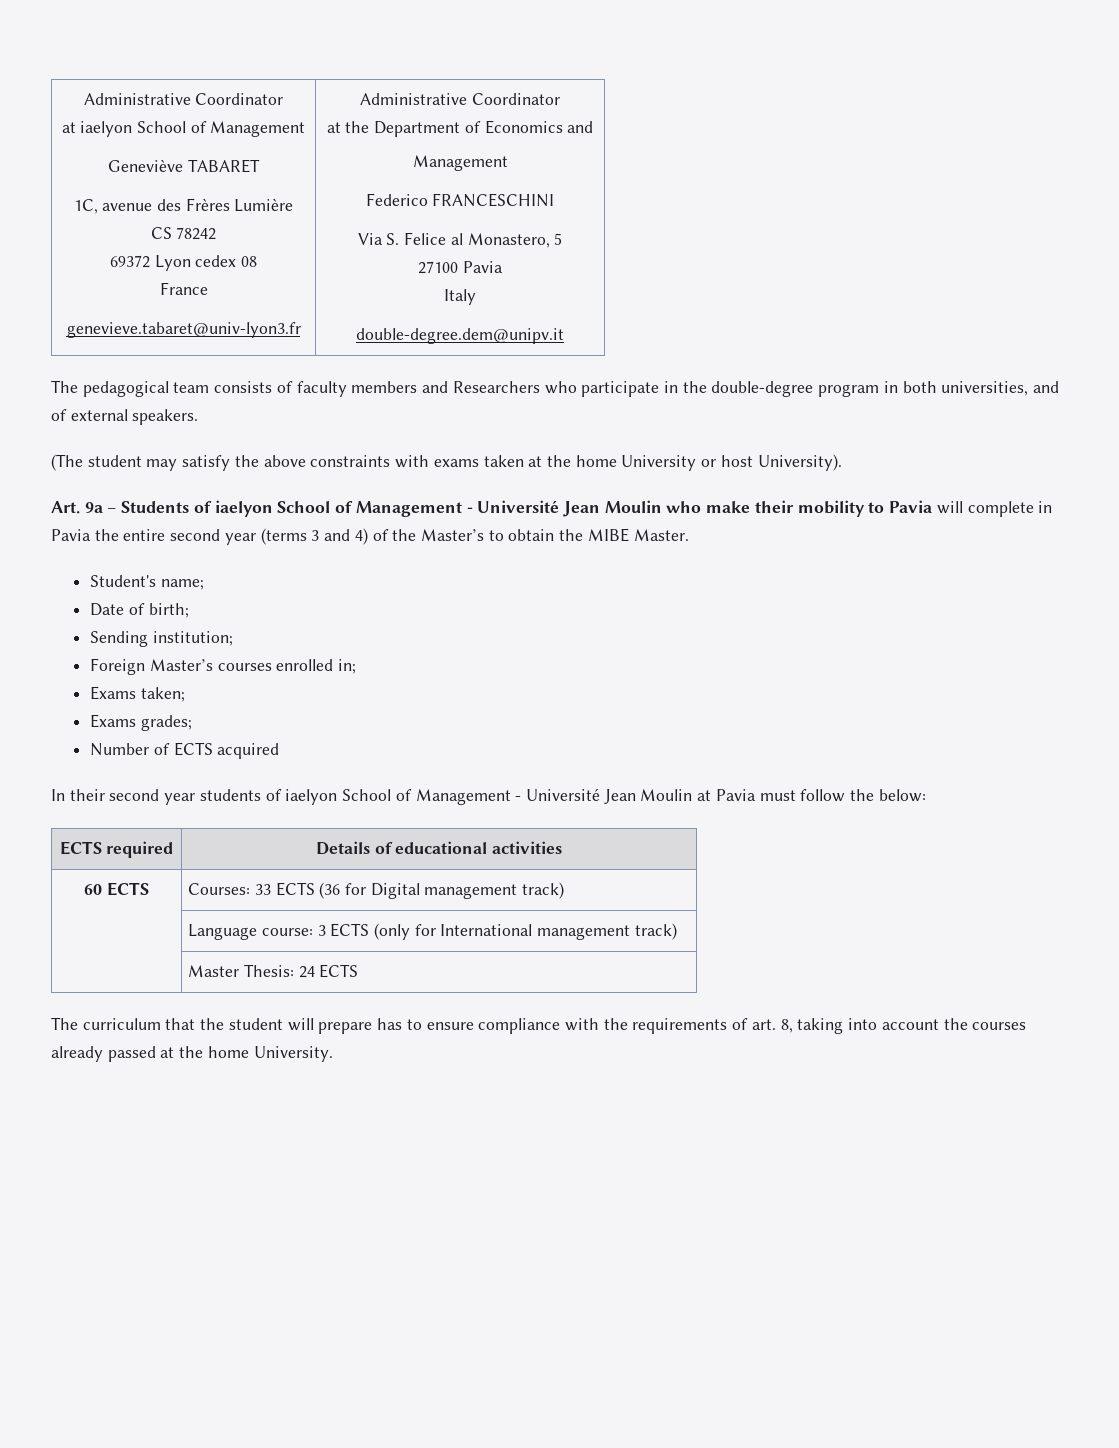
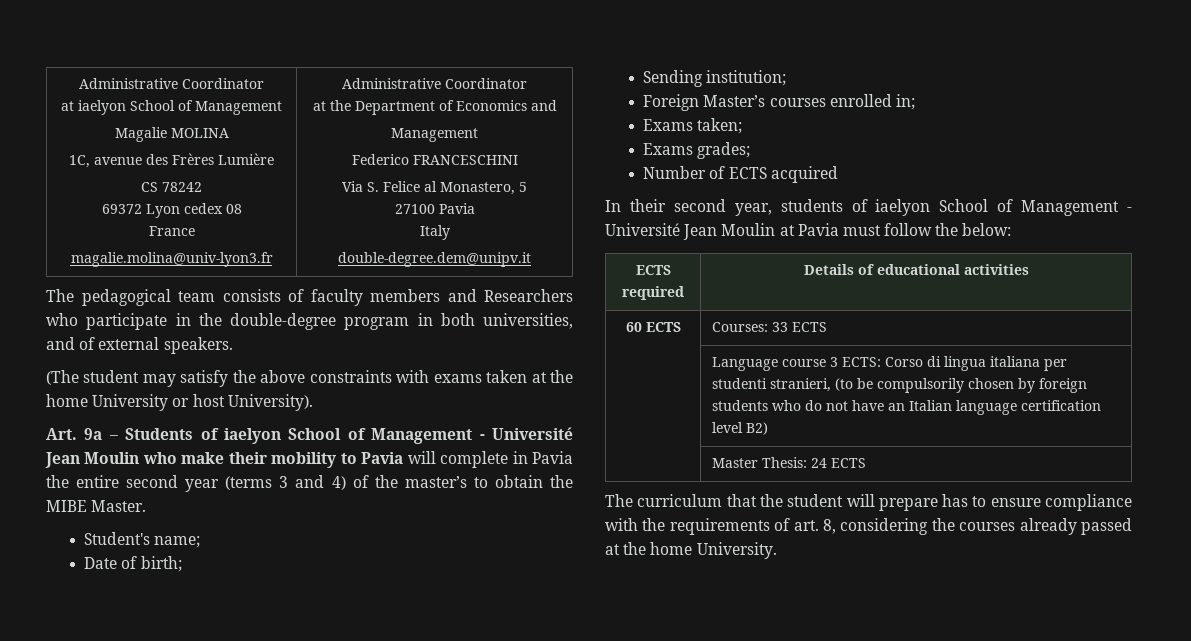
[108,159,260,173] Geneviève TABARET -> [114,127,229,142] Magalie MOLINA
[66,322,301,338] genevieve.tabaret@univ-lyon3.fr -> [70,252,273,267] magalie.molina@univ-lyon3.fr
[420,529,484,541] Master’s -> [404,476,467,488] master’s
[164,793,196,805] year -> [734,203,772,216] year,
[319,882,565,899] [188,923,677,940] (36 for Digital management track) // | Language course: 3 ECTS (only for International management track) -> [711,356,1067,371] [711,378,1087,393] [711,400,1101,415] [711,422,768,435] // | Language course 3 ECTS: Corso di lingua italiana per studenti stranieri, (to be compulsorily chosen by foreign students who do not have an Italian language certification level B2)
[797,1018,939,1034] taking into account -> [840,518,929,535] considering

